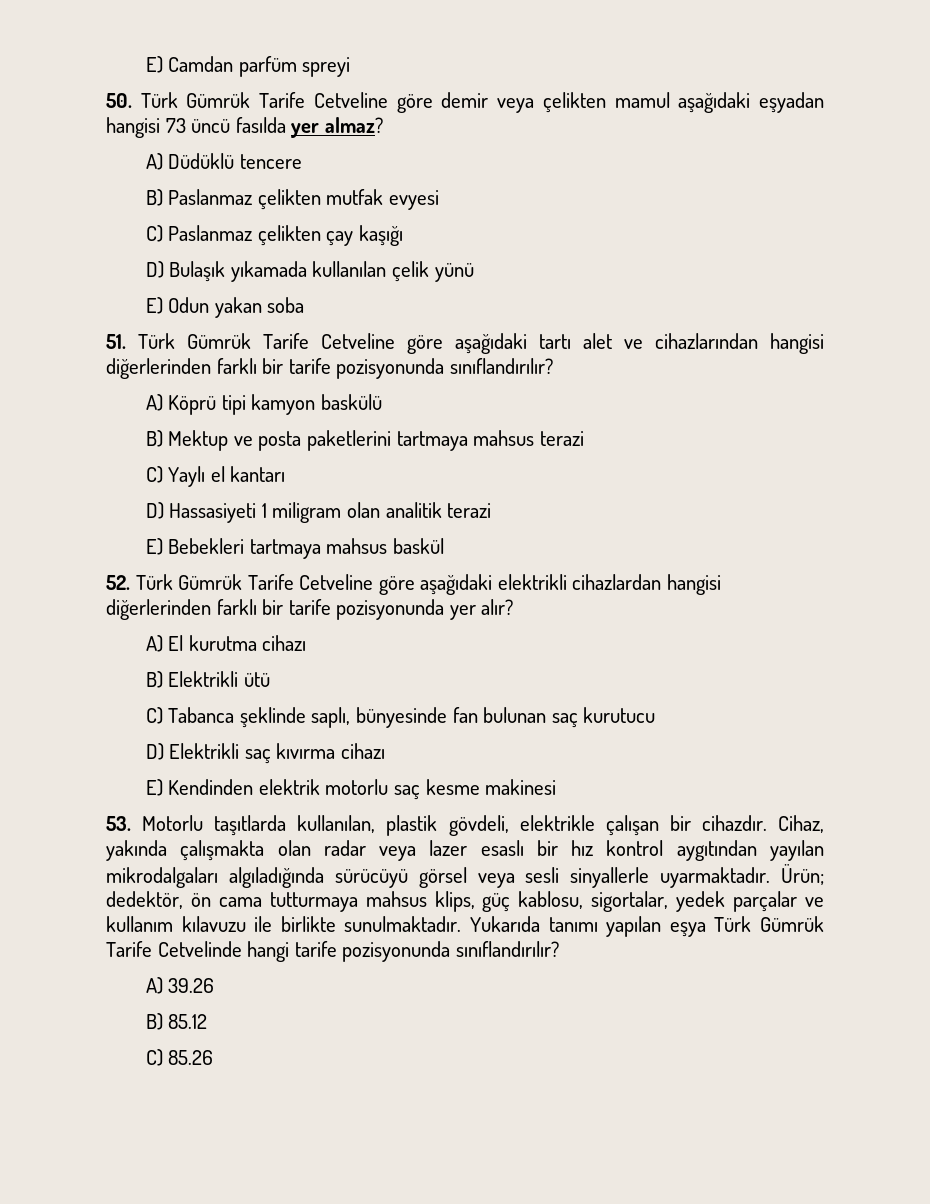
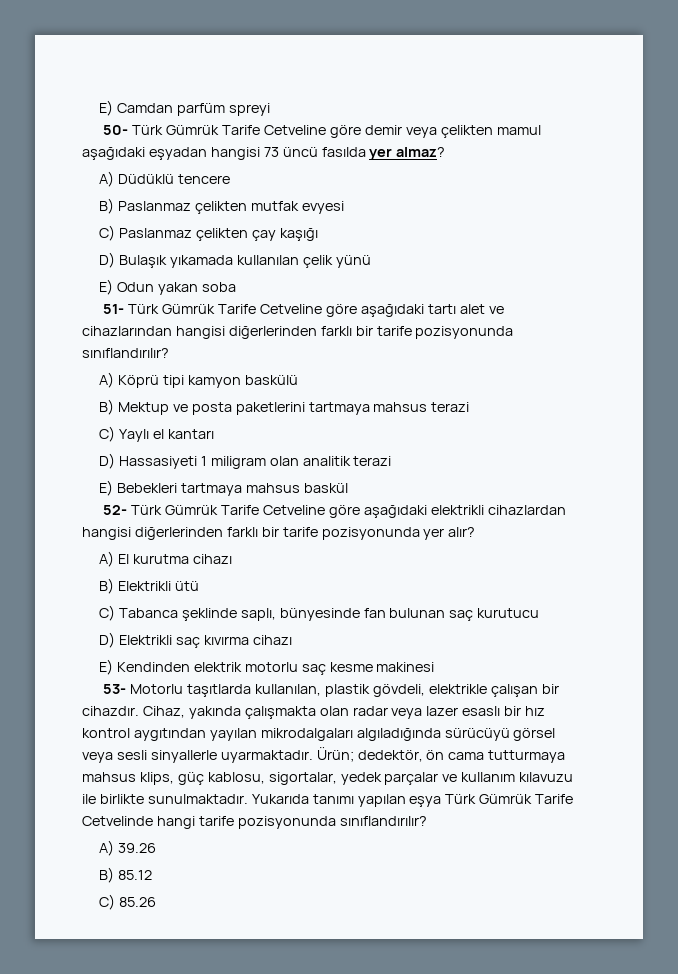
[106,93,132,108] 50. -> [103,125,129,135] 50-
[106,334,126,349] 51. -> [103,304,125,314] 51-
[106,575,130,590] 52. -> [103,505,128,515] 52-
[106,816,131,831] 53. -> [103,684,127,694] 53-

